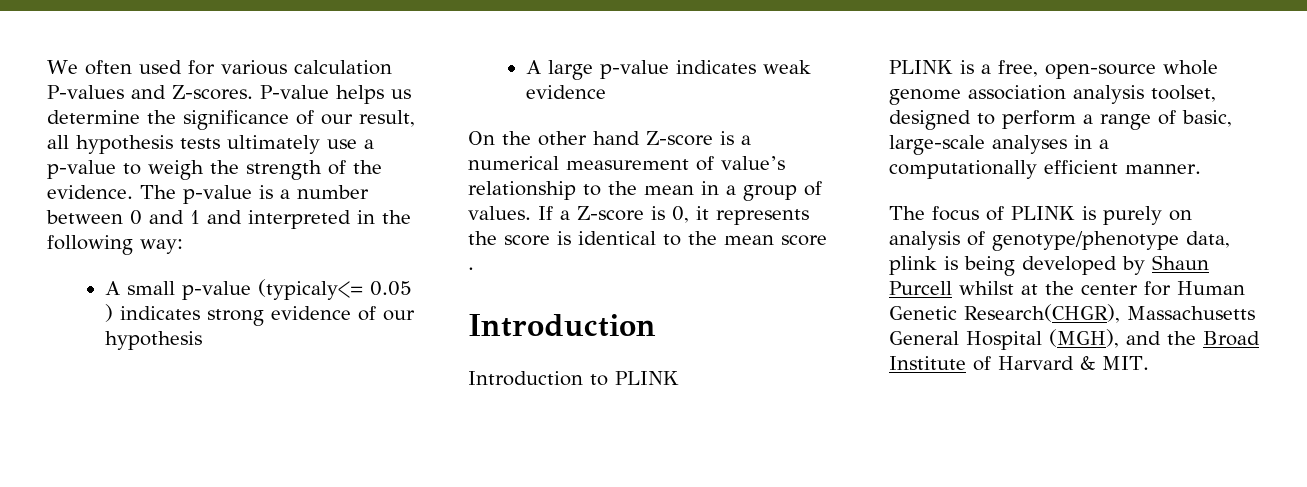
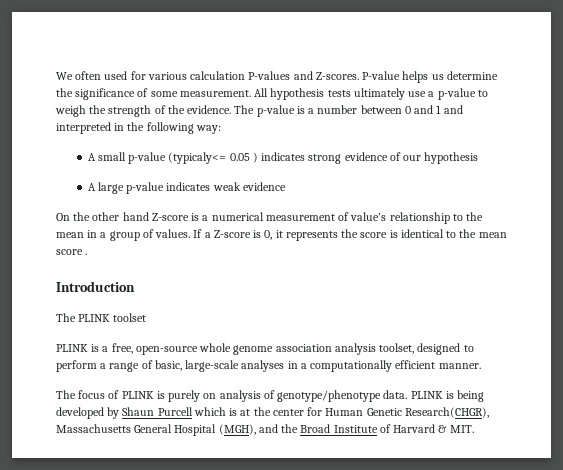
[321,110,415,127] [47,135,69,149] our result, all -> [150,88,269,97] some measurement. All
[468,371,679,386] Introduction to PLINK -> [56,313,147,322] The PLINK toolset
[1186,231,1230,248] [889,256,937,275] data, plink -> [383,390,443,399] data. PLINK
[959,281,1014,295] whilst -> [193,407,238,416] which is

